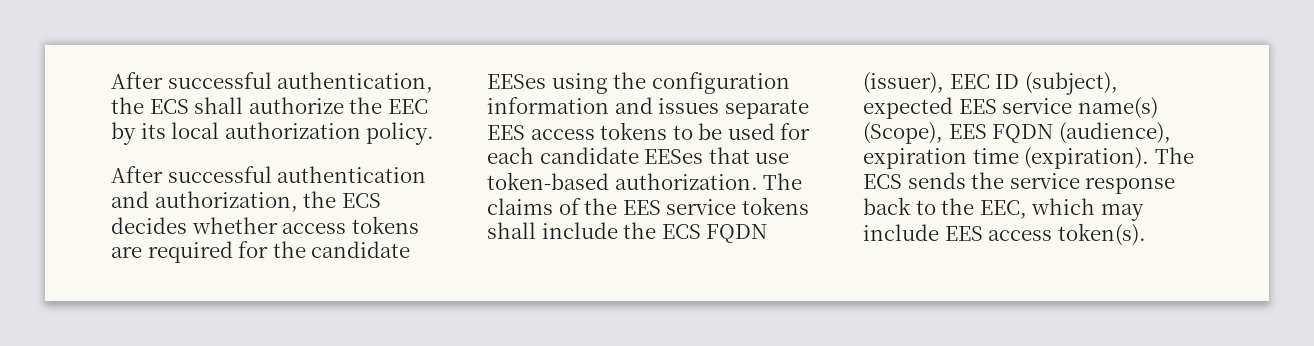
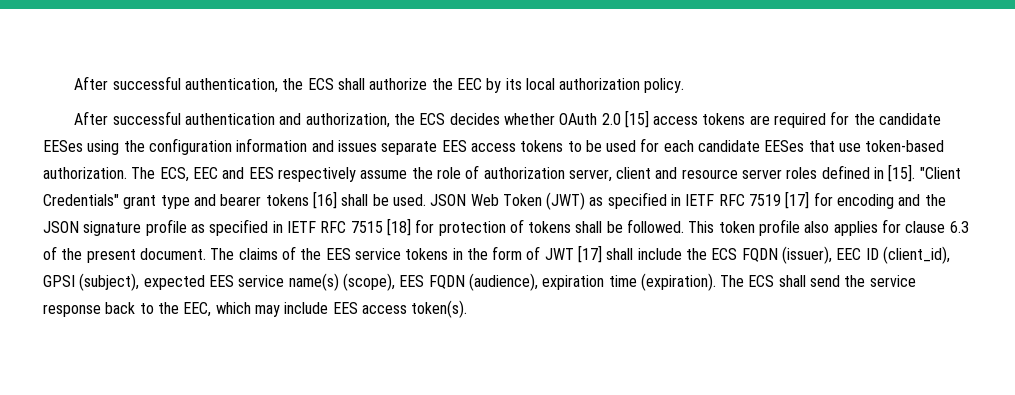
(278, 225) none -> [559,110,649,128] OAuth 2.0 [15]
(803, 181) none -> [159,164,961,182] [43,191,946,210] [43,218,969,236] [43,246,235,263] ECS, EEC and EES respectively assume the role of authorization server, client and resource server roles defined in [15]. "Client Credentials" grant type and bearer tokens [16] shall be used. JSON Web Token (JWT) as specified in IETF RFC 7519 [17] for encoding and the JSON signature profile as specified in IETF RFC 7515 [18] for protection of tokens shall be followed. This token profile also applies for clause 6.3 of the present document. The
(809, 206) none -> [452,245,603,263] in the form of JWT [17]
(1020, 81) none -> [883,246,951,264] [43,275,75,287] (client_id), GPSI
[863,122,943,144] (Scope), -> [342,273,395,291] (scope),
[907,172,966,189] sends -> [778,275,841,287] shall send

